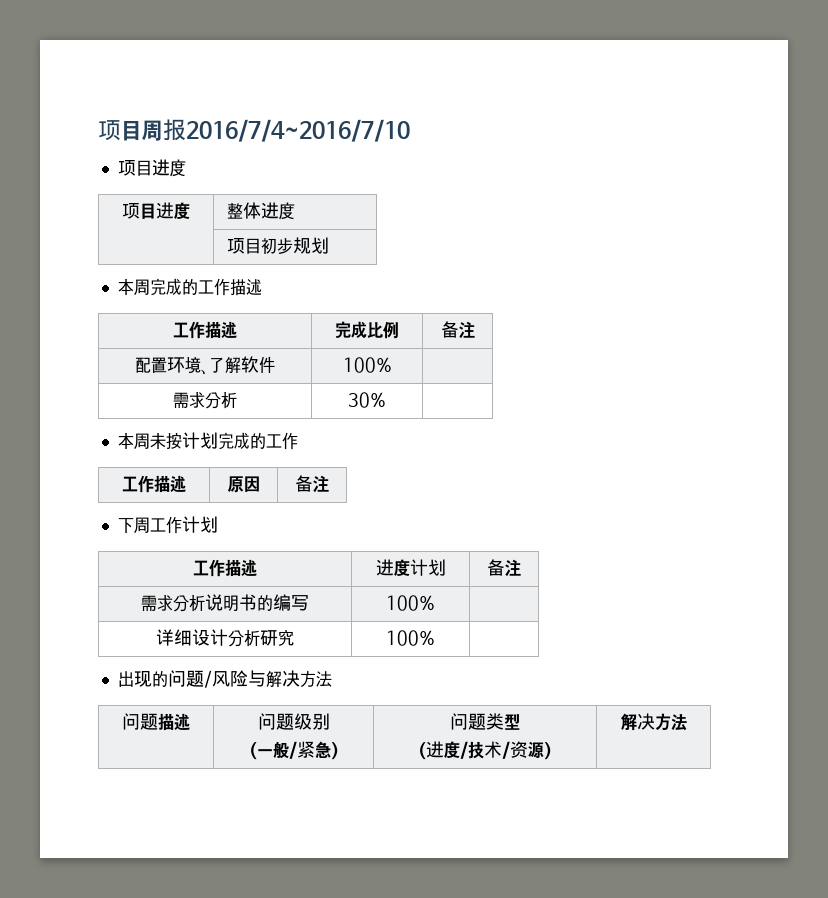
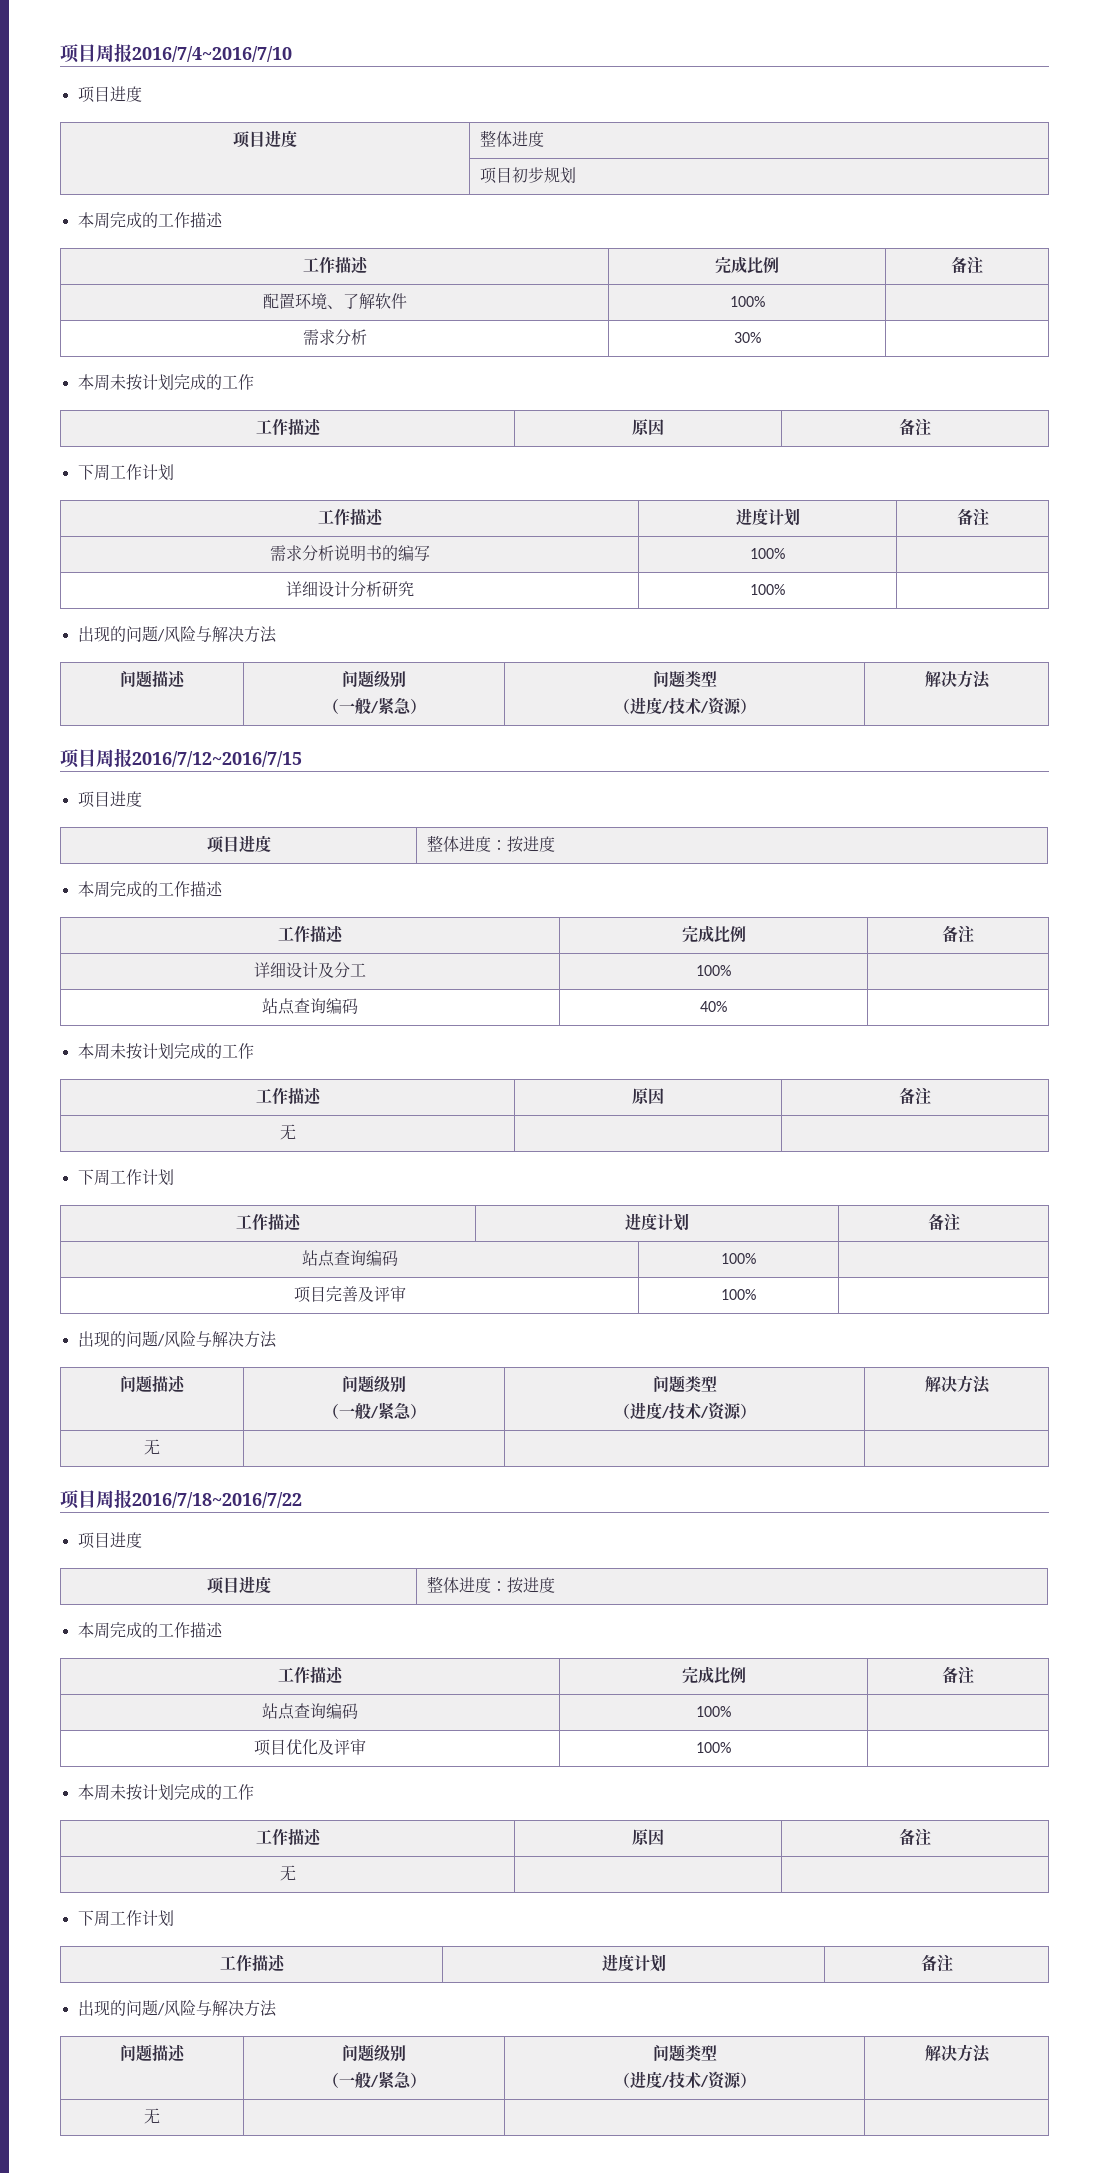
(687, 722) none -> [60,748,302,768] [77,791,142,808] [206,835,271,853] [427,835,556,853] [77,881,223,898] [278,925,343,943] [681,925,746,943] [942,925,974,943] [254,962,366,978] [696,965,731,976] [262,998,358,1015] [700,1001,727,1012] [77,1043,254,1060] [255,1087,321,1105] [632,1088,664,1105] [899,1087,931,1105] [279,1124,296,1140] [77,1169,174,1186] [236,1213,301,1231] [625,1213,689,1231] [927,1213,960,1231] [301,1250,398,1267] [721,1253,756,1264] [293,1285,406,1303] [721,1289,756,1300] [77,1331,277,1348] [120,1375,185,1393] [342,1375,406,1393] [322,1402,426,1420] [652,1375,717,1393] [613,1402,756,1420] [924,1375,991,1394] [144,1439,160,1455] [60,1489,302,1509] [77,1532,142,1549] [206,1576,271,1594] [427,1576,556,1594] [77,1622,223,1639] [278,1666,343,1684] [681,1666,746,1684] [942,1666,974,1684] [262,1703,358,1720] [696,1706,731,1717] [254,1738,366,1756] [696,1742,731,1753] [77,1784,254,1801] [255,1828,321,1846] [632,1829,664,1846] [899,1828,931,1846] [279,1865,296,1881] [77,1910,174,1927] [219,1954,285,1972] [601,1954,666,1972] [920,1954,953,1972] [77,2000,277,2017] [120,2044,185,2062] [342,2044,406,2062] [322,2071,426,2089] [652,2044,717,2062] [613,2071,756,2089] [924,2044,991,2063] [144,2108,160,2124] // 项目周报2016/7/12~2016/7/15 // 项目进度 // 项目进度 | 整体进度：按进度 // 本周完成的工作描述 // 工作描述 | 完成比例 | 备注 // 详细设计及分工 | 100% | // 站点查询编码 | 40% | // 本周未按计划完成的工作 // 工作描述 | 原因 | 备注 // 无 | | // 下周工作计划 // 工作描述 | 进度计划 | 备注 // 站点查询编码 | 100% | // 项目完善及评审 | 100% | // 出现的问题/风险与解决方法 // 问题描述 | 问题级别 // （一般/紧急） | 问题类型 // （进度/技术/资源） | 解决方法 // 无 | | | // 项目周报2016/7/18~2016/7/22 // 项目进度 // 项目进度 | 整体进度：按进度 // 本周完成的工作描述 // 工作描述 | 完成比例 | 备注 // 站点查询编码 | 100% | // 项目优化及评审 | 100% | // 本周未按计划完成的工作 // 工作描述 | 原因 | 备注 // 无 | | // 下周工作计划 // 工作描述 | 进度计划 | 备注 // 出现的问题/风险与解决方法 // 问题描述 | 问题级别 // （一般/紧急） | 问题类型 // （进度/技术/资源） | 解决方法 // 无 | | |

